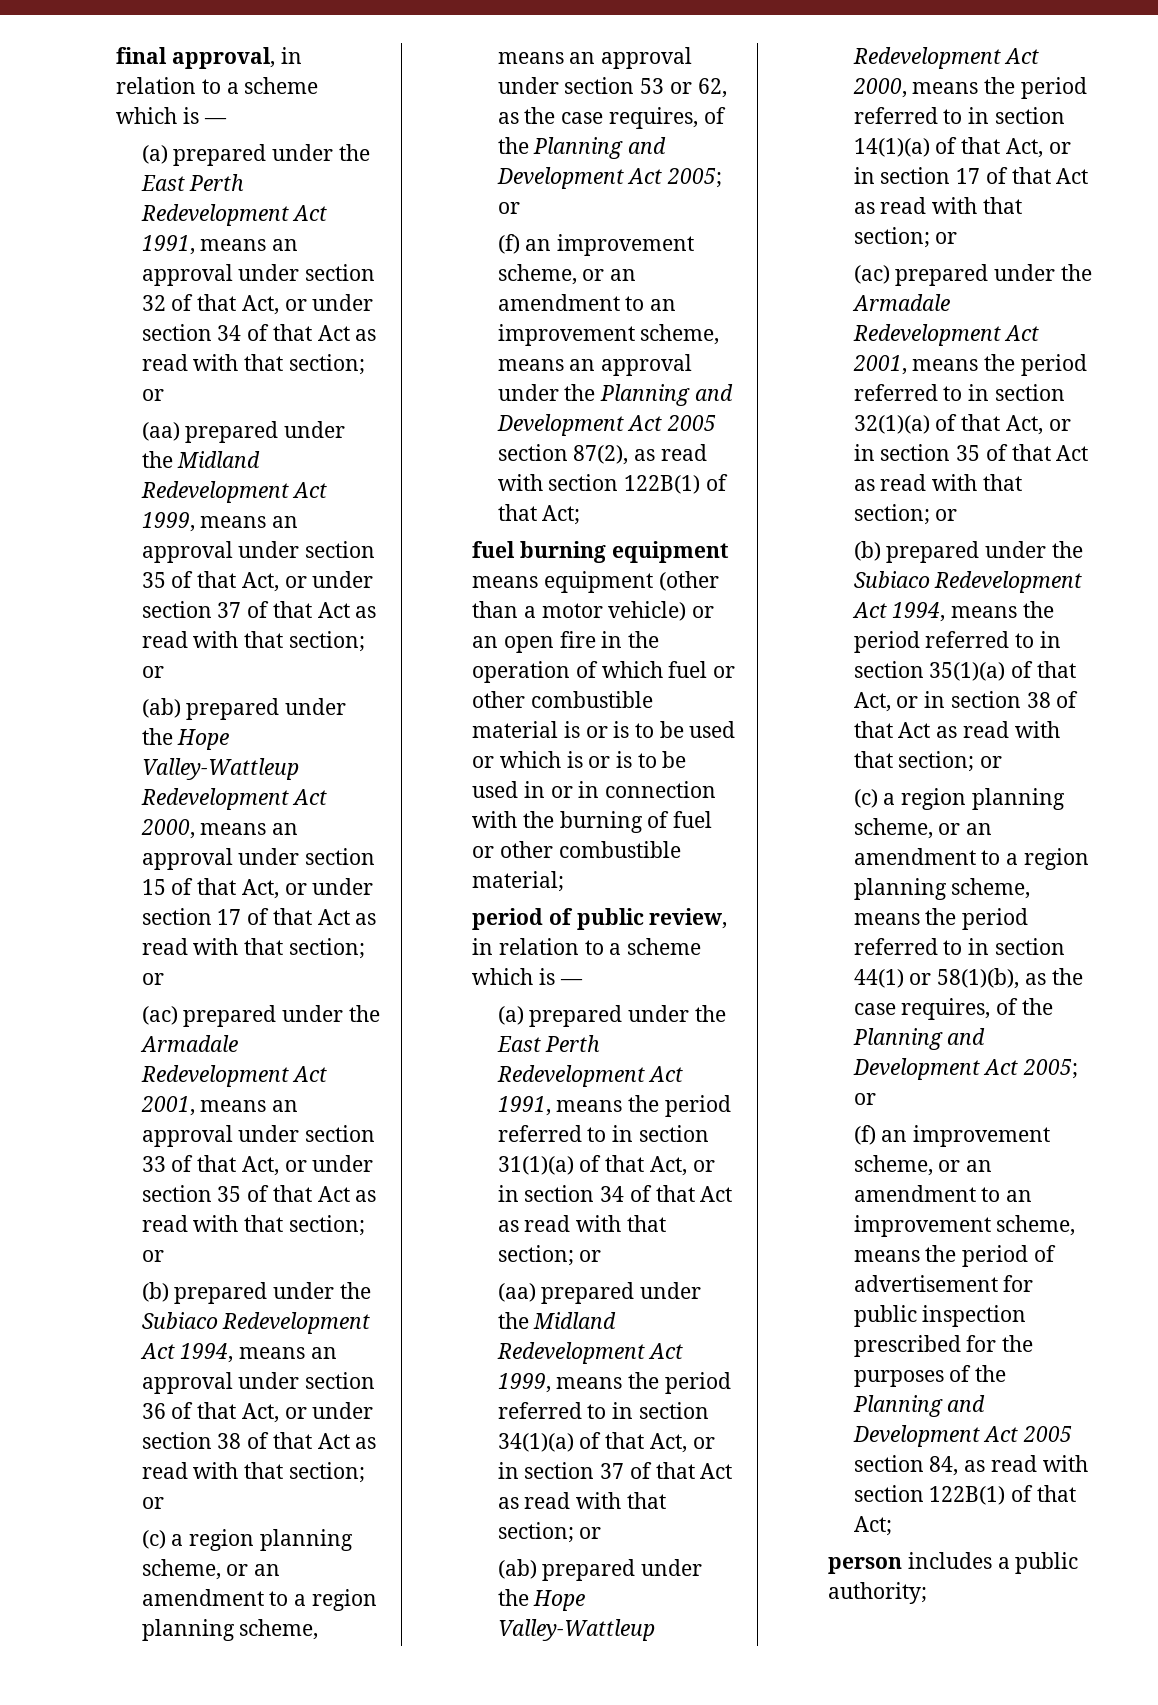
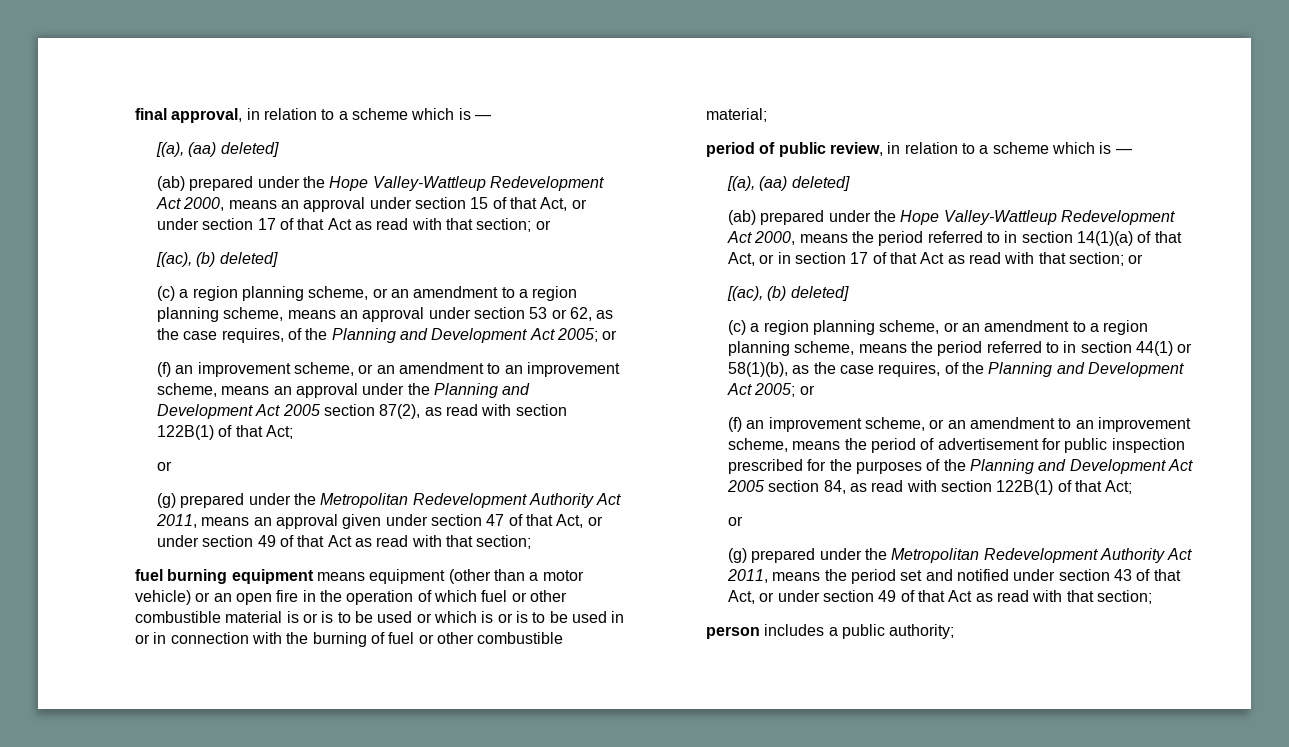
[141,144,370,166] [140,174,245,191] [140,204,328,226] [141,235,299,255] [141,264,376,286] [141,294,374,315] [141,324,377,341] [141,354,365,375] [141,389,164,401] [141,421,346,443] [141,451,261,468] [140,481,328,503] [141,512,299,532] [141,541,376,563] [141,571,374,592] [141,601,377,618] [141,631,365,652] [141,666,164,678] (a) prepared under the East Perth Redevelopment Act 1991, means an approval under section 32 of that Act, or under section 34 of that Act as read with that section; or // (aa) prepared under the Midland Redevelopment Act 1999, means an approval under section 35 of that Act, or under section 37 of that Act as read with that section; or -> [156,142,279,157] [(a), (aa) deleted]
[141,1005,380,1027] [139,1035,238,1052] [140,1065,328,1087] [140,1096,299,1116] [141,1125,376,1147] [141,1155,374,1176] [141,1185,377,1202] [141,1215,365,1236] [141,1250,164,1262] [141,1282,371,1304] [141,1312,371,1334] [139,1343,337,1363] [141,1372,376,1394] [141,1402,374,1423] [141,1432,377,1449] [141,1462,365,1483] [141,1497,164,1509] (ac) prepared under the Armadale Redevelopment Act 2001, means an approval under section 33 of that Act, or under section 35 of that Act as read with that section; or // (b) prepared under the Subiaco Redevelopment Act 1994, means an approval under section 36 of that Act, or under section 38 of that Act as read with that section; or -> [156,252,278,267] [(ac), (b) deleted]
(581, 515) none -> [157,461,173,471] [157,493,622,508] [156,514,603,529] [157,535,532,549] // or // (g) prepared under the Metropolitan Redevelopment Authority Act 2011, means an approval given under section 47 of that Act, or under section 49 of that Act as read with that section;
[497,1005,726,1027] [496,1035,601,1052] [496,1065,684,1087] [497,1095,731,1117] [497,1125,709,1142] [497,1155,715,1176] [497,1185,733,1202] [497,1215,666,1232] [497,1245,602,1266] [497,1282,702,1304] [497,1312,617,1329] [496,1342,684,1364] [497,1372,731,1394] [497,1402,709,1419] [497,1432,715,1453] [497,1462,733,1479] [497,1492,666,1509] [497,1522,602,1543] (a) prepared under the East Perth Redevelopment Act 1991, means the period referred to in section 31(1)(a) of that Act, or in section 34 of that Act as read with that section; or // (aa) prepared under the Midland Redevelopment Act 1999, means the period referred to in section 34(1)(a) of that Act, or in section 37 of that Act as read with that section; or -> [727,176,850,191] [(a), (aa) deleted]
[853,264,1092,286] [851,294,950,311] [852,324,1040,346] [852,354,1087,376] [853,384,1065,401] [853,414,1071,435] [853,444,1089,461] [853,474,1022,491] [853,504,958,525] [853,541,1083,563] [853,571,1083,593] [851,601,1054,622] [853,631,1061,653] [853,661,1076,681] [853,691,1079,712] [853,721,1060,738] [853,751,1003,772] (ac) prepared under the Armadale Redevelopment Act 2001, means the period referred to in section 32(1)(a) of that Act, or in section 35 of that Act as read with that section; or // (b) prepared under the Subiaco Redevelopment Act 1994, means the period referred to in section 35(1)(a) of that Act, or in section 38 of that Act as read with that section; or -> [727,286,849,301] [(ac), (b) deleted]
(892, 1526) none -> [728,516,744,526] [728,548,1193,563] [727,569,1181,584] [728,590,1152,604] // or // (g) prepared under the Metropolitan Redevelopment Authority Act 2011, means the period set and notified under section 43 of that Act, or under section 49 of that Act as read with that section;

